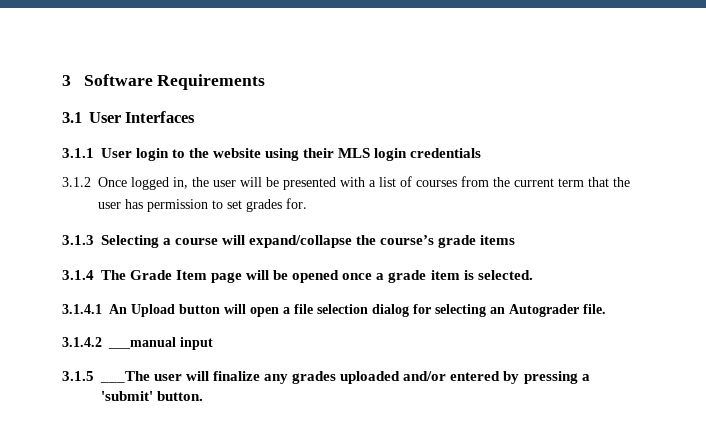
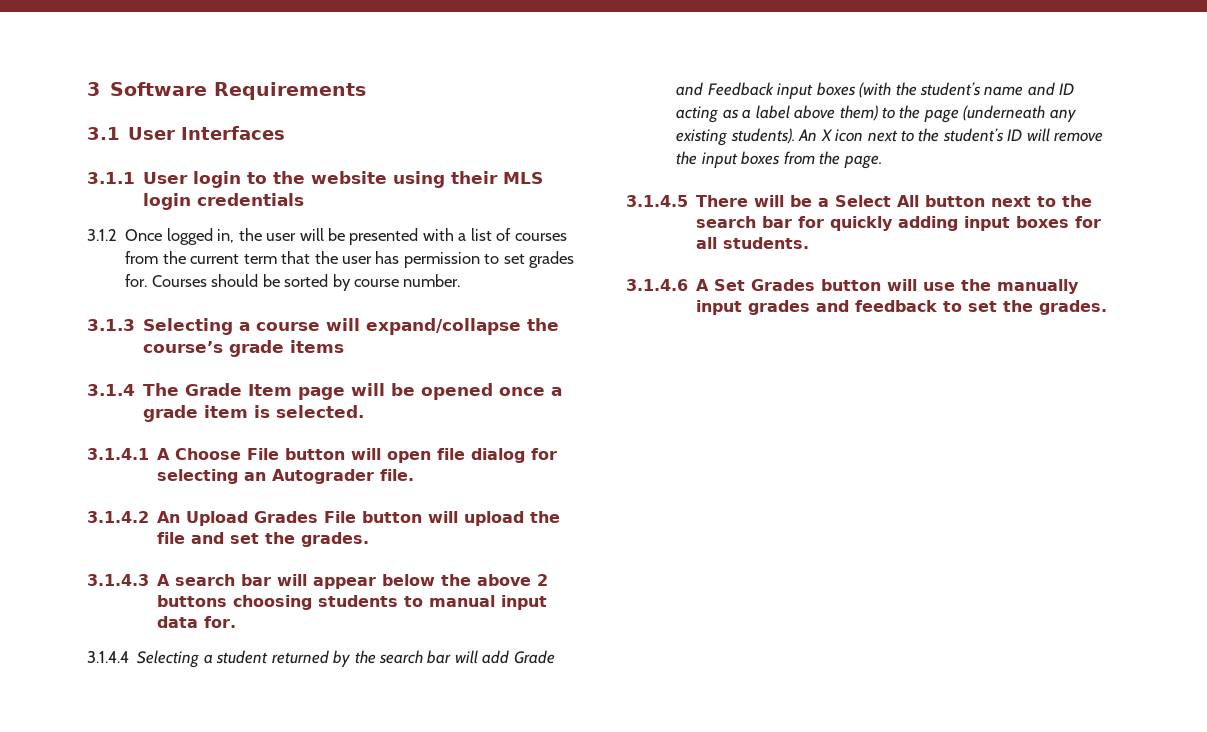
(307, 203) none -> [151,274,461,291] Courses should be sorted by course number.
[109,304,368,317] An Upload button will open a file selection -> [157,448,466,463] A Choose File button will open file
[108,337,213,350] [62,371,590,384] [101,391,204,401] ___manual input // 3.1.5 ___The user will finalize any grades uploaded and/or entered by pressing a 'submit' button. -> [157,511,561,526] [157,532,370,547] [87,574,549,589] [157,595,548,610] [157,616,237,628] [87,650,555,668] [676,82,1075,99] [676,105,1077,123] [676,128,1104,146] [676,151,882,169] [626,195,1093,207] [696,216,1102,231] [696,237,810,249] [626,279,1080,294] [696,300,1108,315] An Upload Grades File button will upload the file and set the grades. // 3.1.4.3 A search bar will appear below the above 2 buttons choosing students to manual input data for. // 3.1.4.4 Selecting a student returned by the search bar will add Grade and Feedback input boxes (with the student’s name and ID acting as a label above them) to the page (underneath any existing students). An X icon next to the student’s ID will remove the input boxes from the page. // 3.1.4.5 There will be a Select All button next to the search bar for quickly adding input boxes for all students. // 3.1.4.6 A Set Grades button will use the manually input grades and feedback to set the grades.

